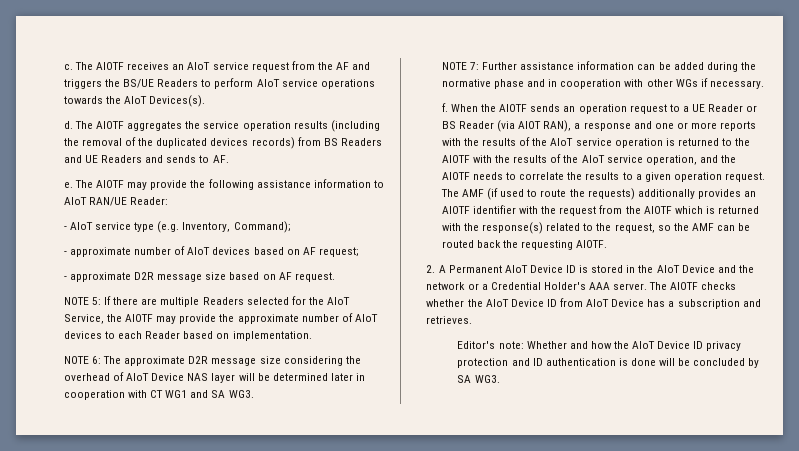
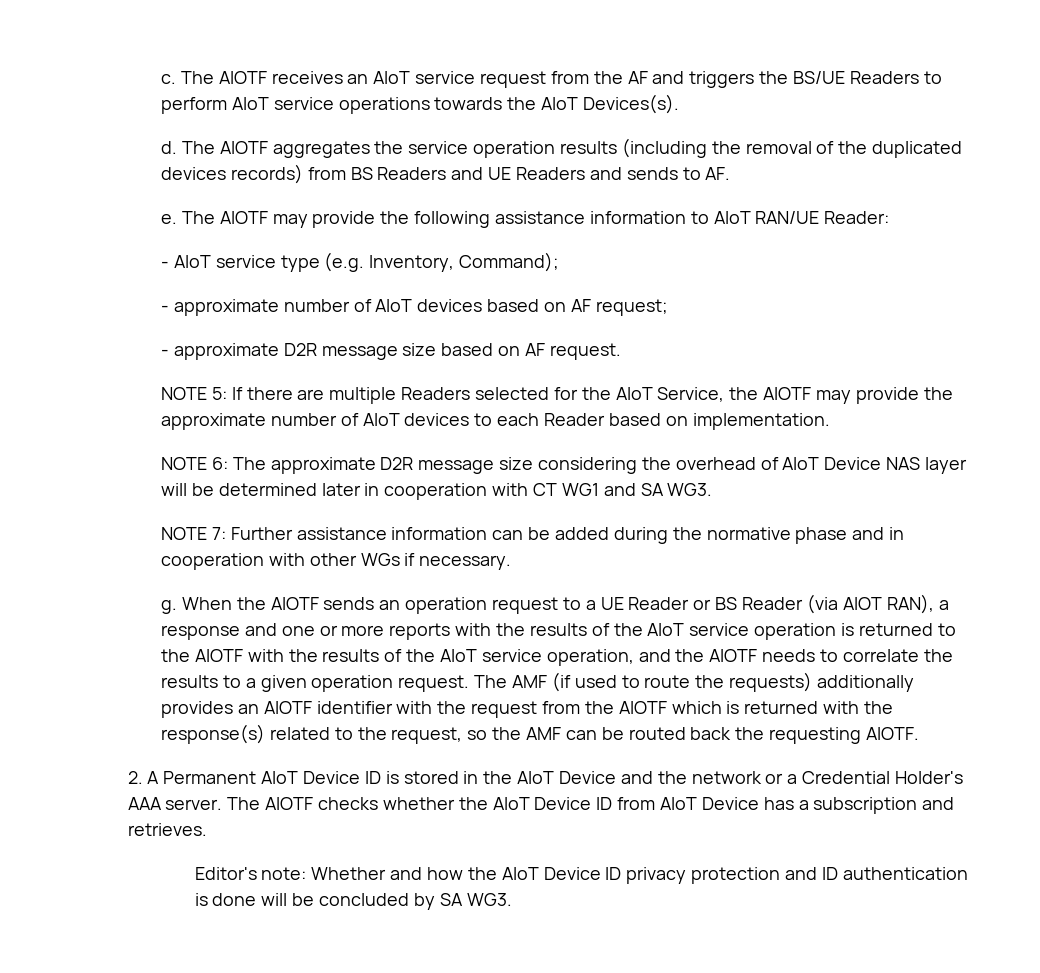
[441,103,448,112] f. -> [161,600,178,614] g.

